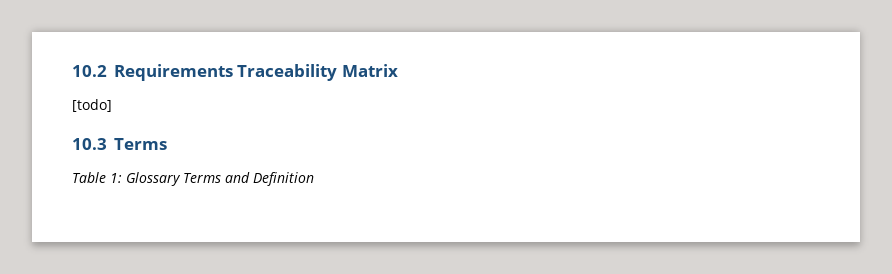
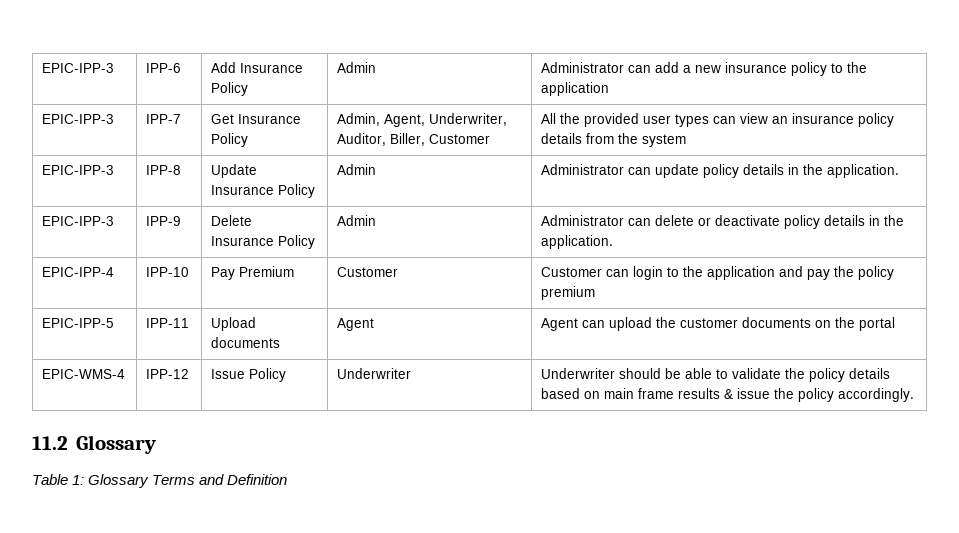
[72,64,398,81] [72,99,112,112] [72,138,167,150] 10.2 Requirements Traceability Matrix // [todo] // 10.3 Terms -> [42,63,115,73] [146,63,182,73] [211,62,304,73] [211,82,249,96] [337,62,377,73] [541,62,868,76] [541,82,610,96] [42,114,115,124] [146,114,182,124] [211,114,302,124] [211,133,249,147] [337,113,508,127] [337,133,491,146] [541,113,895,127] [541,133,687,147] [42,165,115,175] [146,165,182,175] [211,164,258,178] [211,184,316,198] [337,164,377,175] [541,164,900,178] [42,216,115,226] [146,216,182,226] [211,215,253,226] [211,235,316,249] [337,215,377,226] [541,215,905,229] [541,235,614,249] [42,267,115,277] [146,267,190,277] [211,266,295,280] [337,267,399,277] [541,266,895,280] [541,286,596,300] [42,318,115,328] [146,318,190,328] [211,317,257,331] [211,337,281,348] [337,318,375,331] [541,317,896,331] [42,369,126,379] [146,369,190,379] [211,368,287,382] [337,368,412,379] [541,368,891,382] [541,388,915,402] [32,435,156,454] EPIC-IPP-3 | IPP-6 | Add Insurance Policy | Admin | Administrator can add a new insurance policy to the application // EPIC-IPP-3 | IPP-7 | Get Insurance Policy | Admin, Agent, Underwriter, Auditor, Biller, Customer | All the provided user types can view an insurance policy details from the system // EPIC-IPP-3 | IPP-8 | Update Insurance Policy | Admin | Administrator can update policy details in the application. // EPIC-IPP-3 | IPP-9 | Delete Insurance Policy | Admin | Administrator can delete or deactivate policy details in the application. // EPIC-IPP-4 | IPP-10 | Pay Premium | Customer | Customer can login to the application and pay the policy premium // EPIC-IPP-5 | IPP-11 | Upload documents | Agent | Agent can upload the customer documents on the portal // EPIC-WMS-4 | IPP-12 | Issue Policy | Underwriter | Underwriter should be able to validate the policy details based on main frame results & issue the policy accordingly. // 11.2 Glossary

